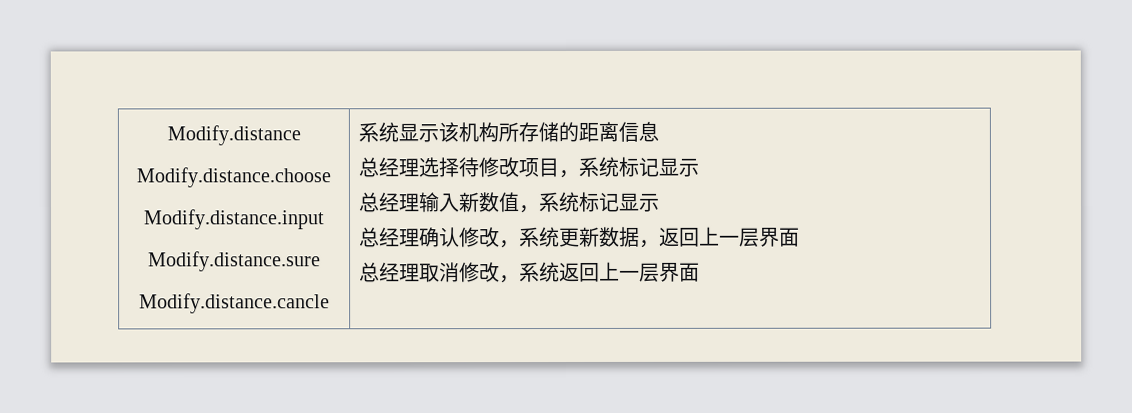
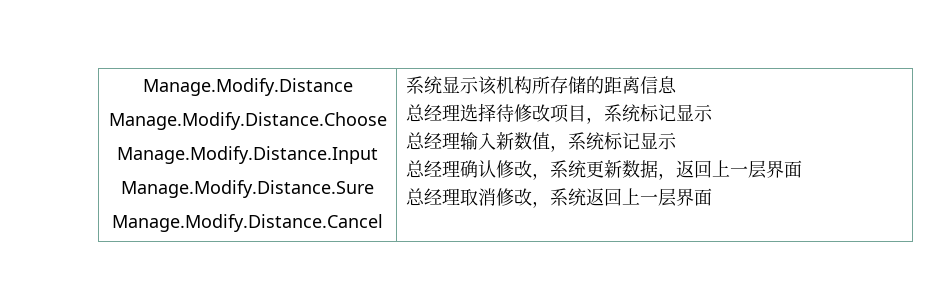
[166,125,301,146] [136,167,331,188] [144,209,325,230] [148,251,321,272] [139,293,330,314] Modify.distance // Modify.distance.choose // Modify.distance.input // Modify.distance.sure // Modify.distance.cancle -> [142,78,353,96] [108,112,387,130] [117,146,378,164] [121,180,374,198] [111,214,383,232] Manage.Modify.Distance // Manage.Modify.Distance.Choose // Manage.Modify.Distance.Input // Manage.Modify.Distance.Sure // Manage.Modify.Distance.Cancel

